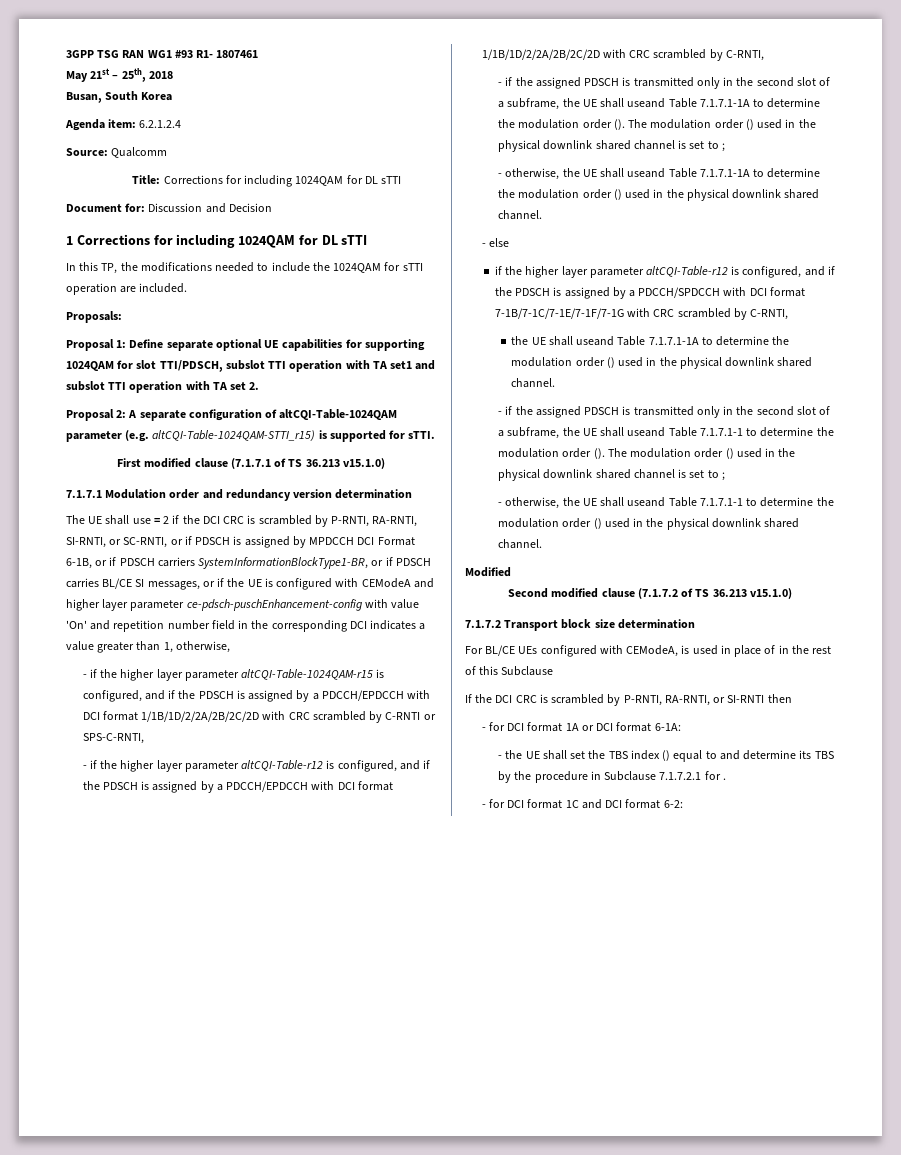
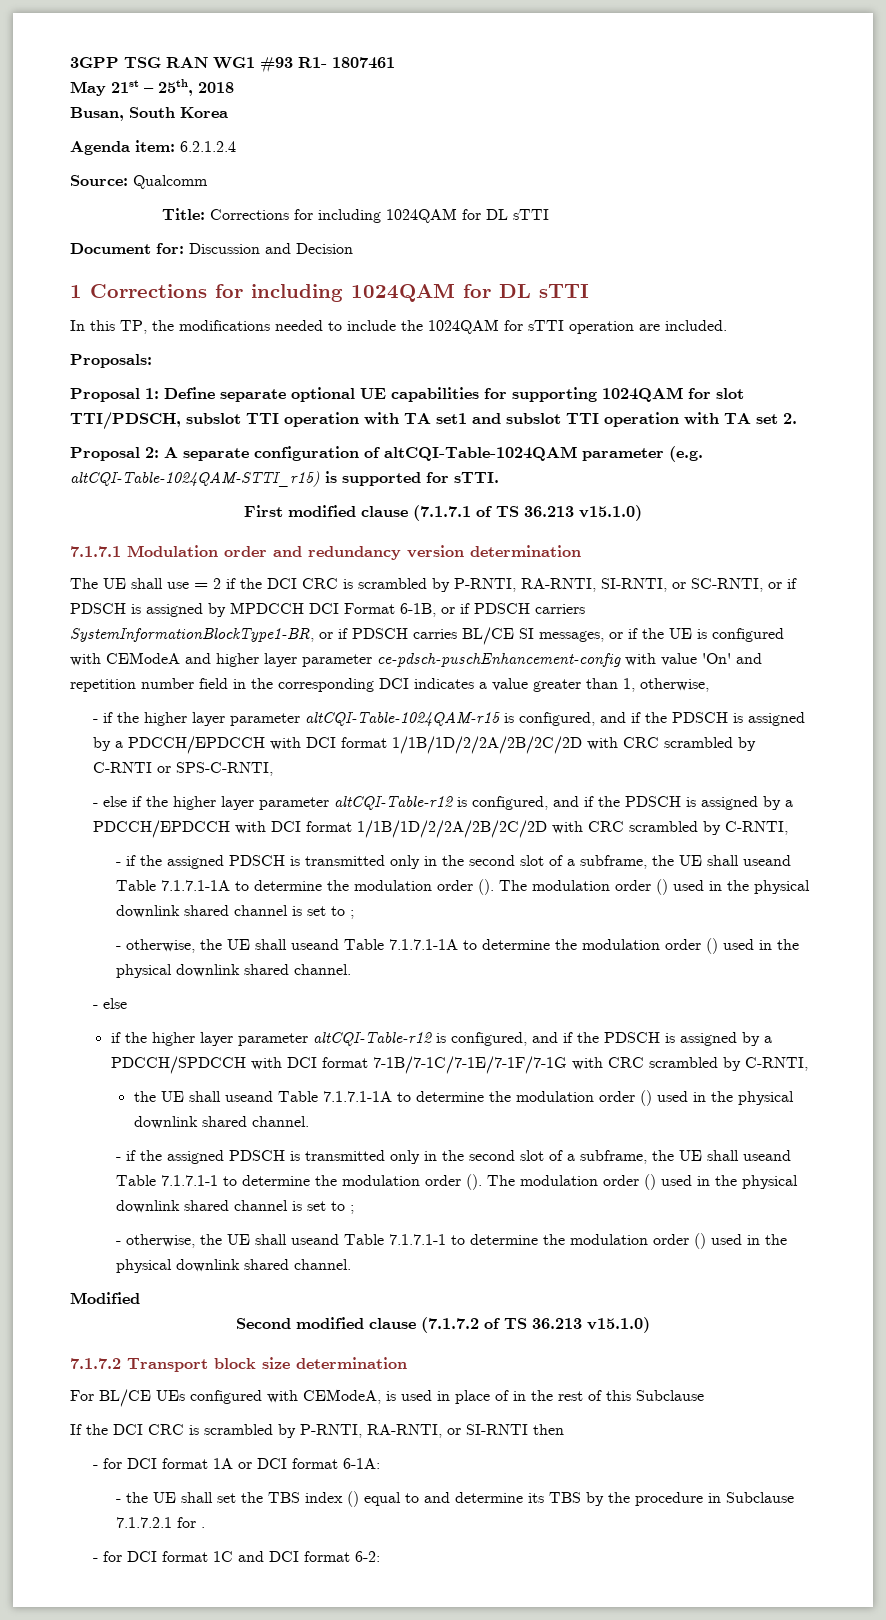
(87, 767) none -> [103,796,128,807] else

